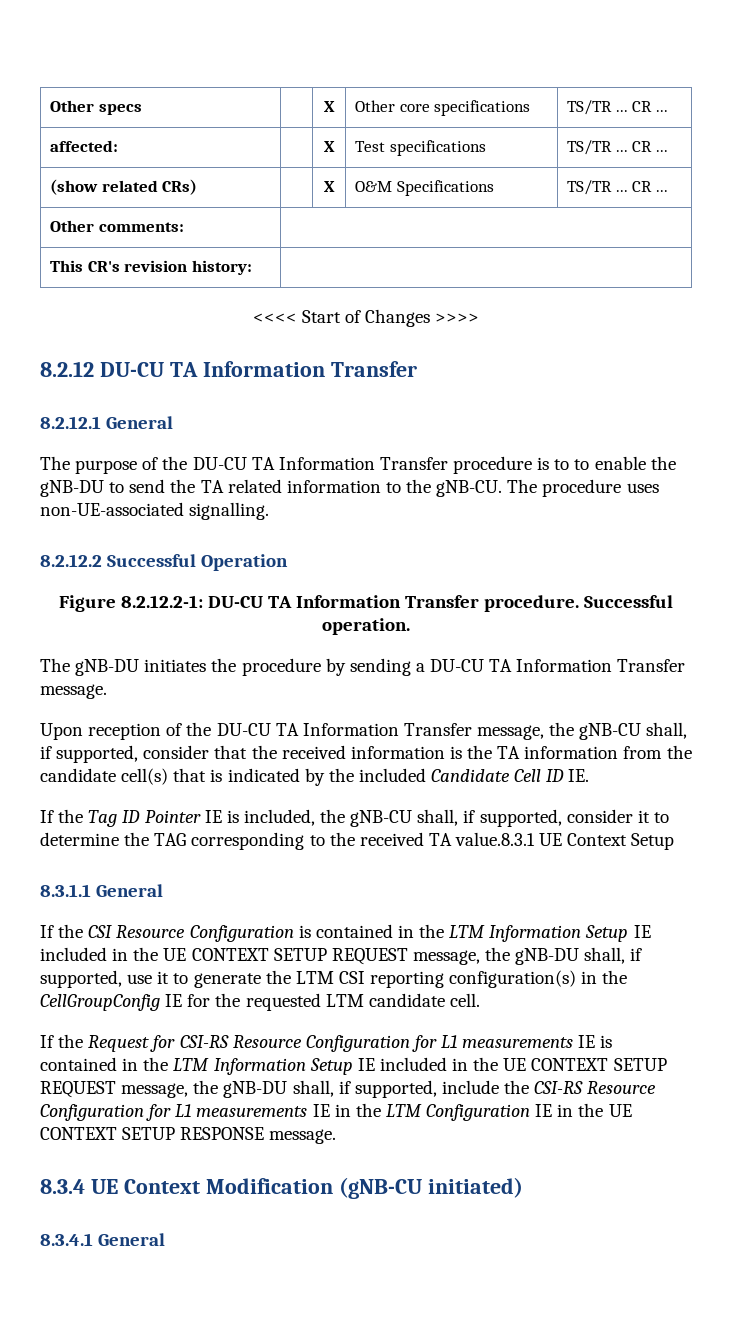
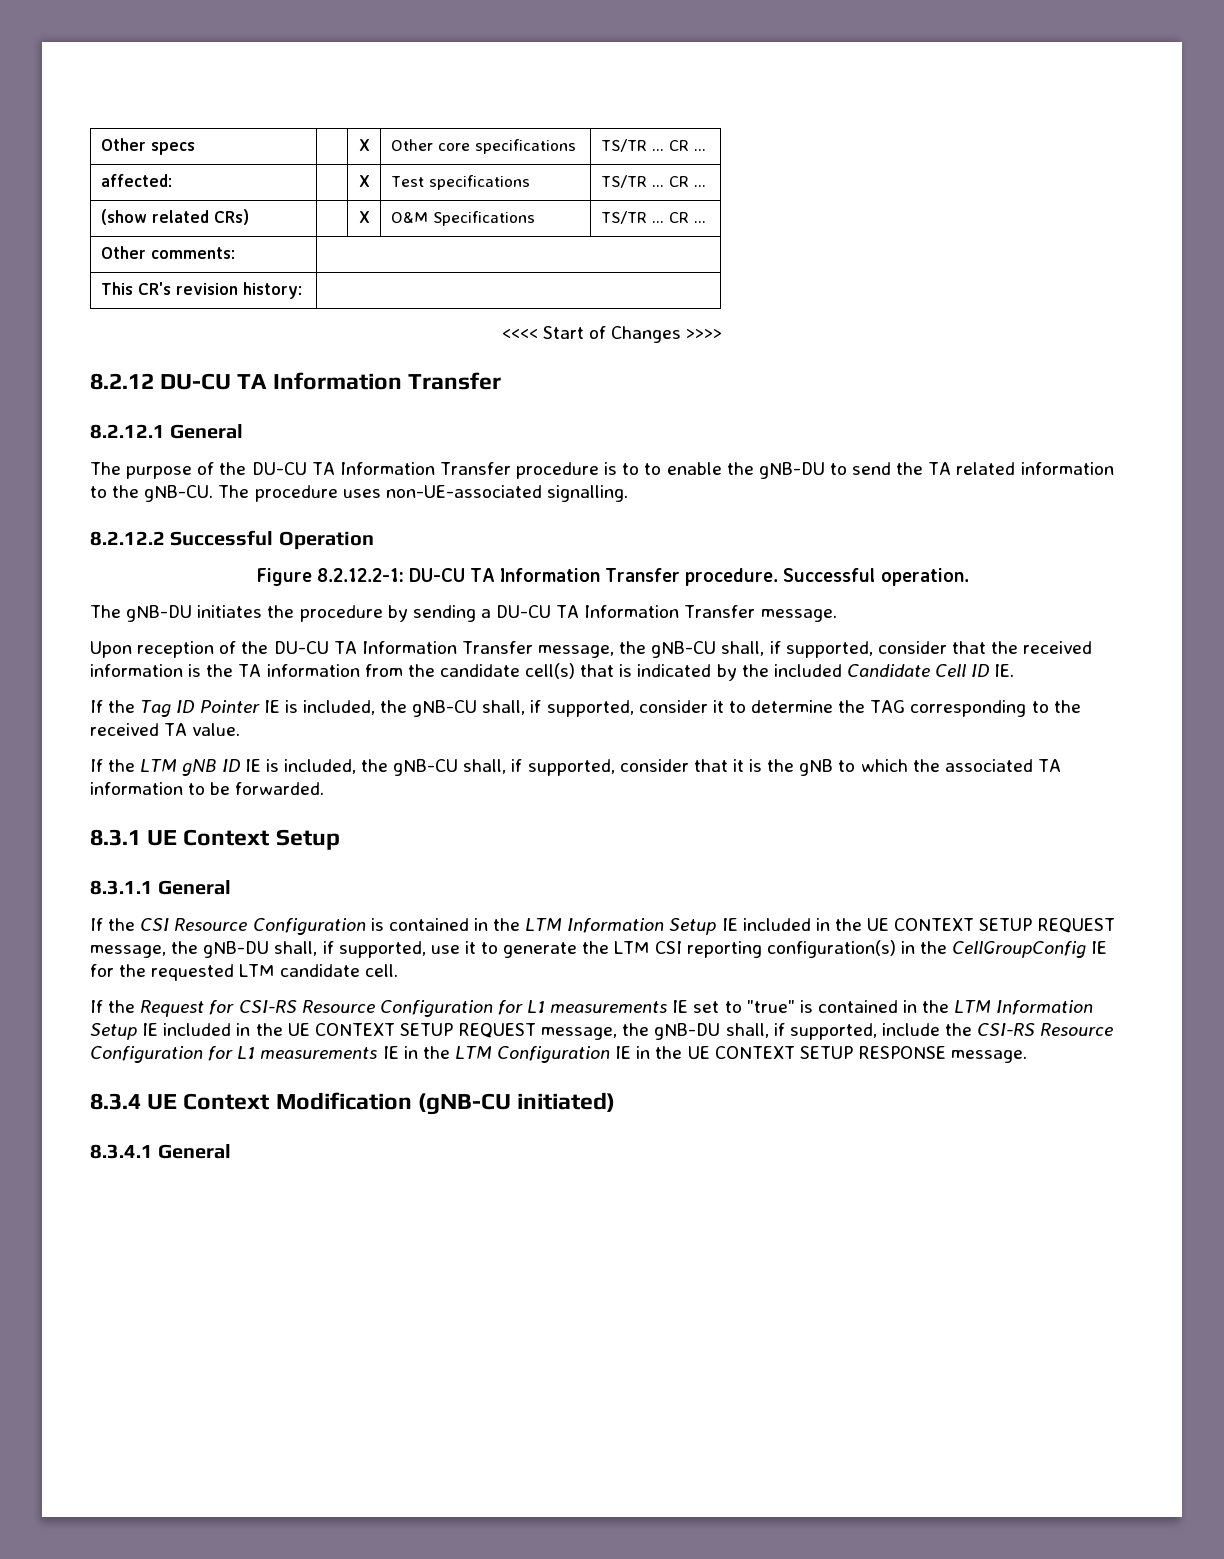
[455,832,536,846] value.8.3.1 -> [192,723,241,736] [90,759,1061,776] [90,782,325,795] [90,829,141,846] value. // If the LTM gNB ID IE is included, the gNB-CU shall, if supported, consider that it is the gNB to which the associated TA information to be forwarded. // 8.3.1
(596, 1041) none -> [693,1000,795,1013] set to "true"

